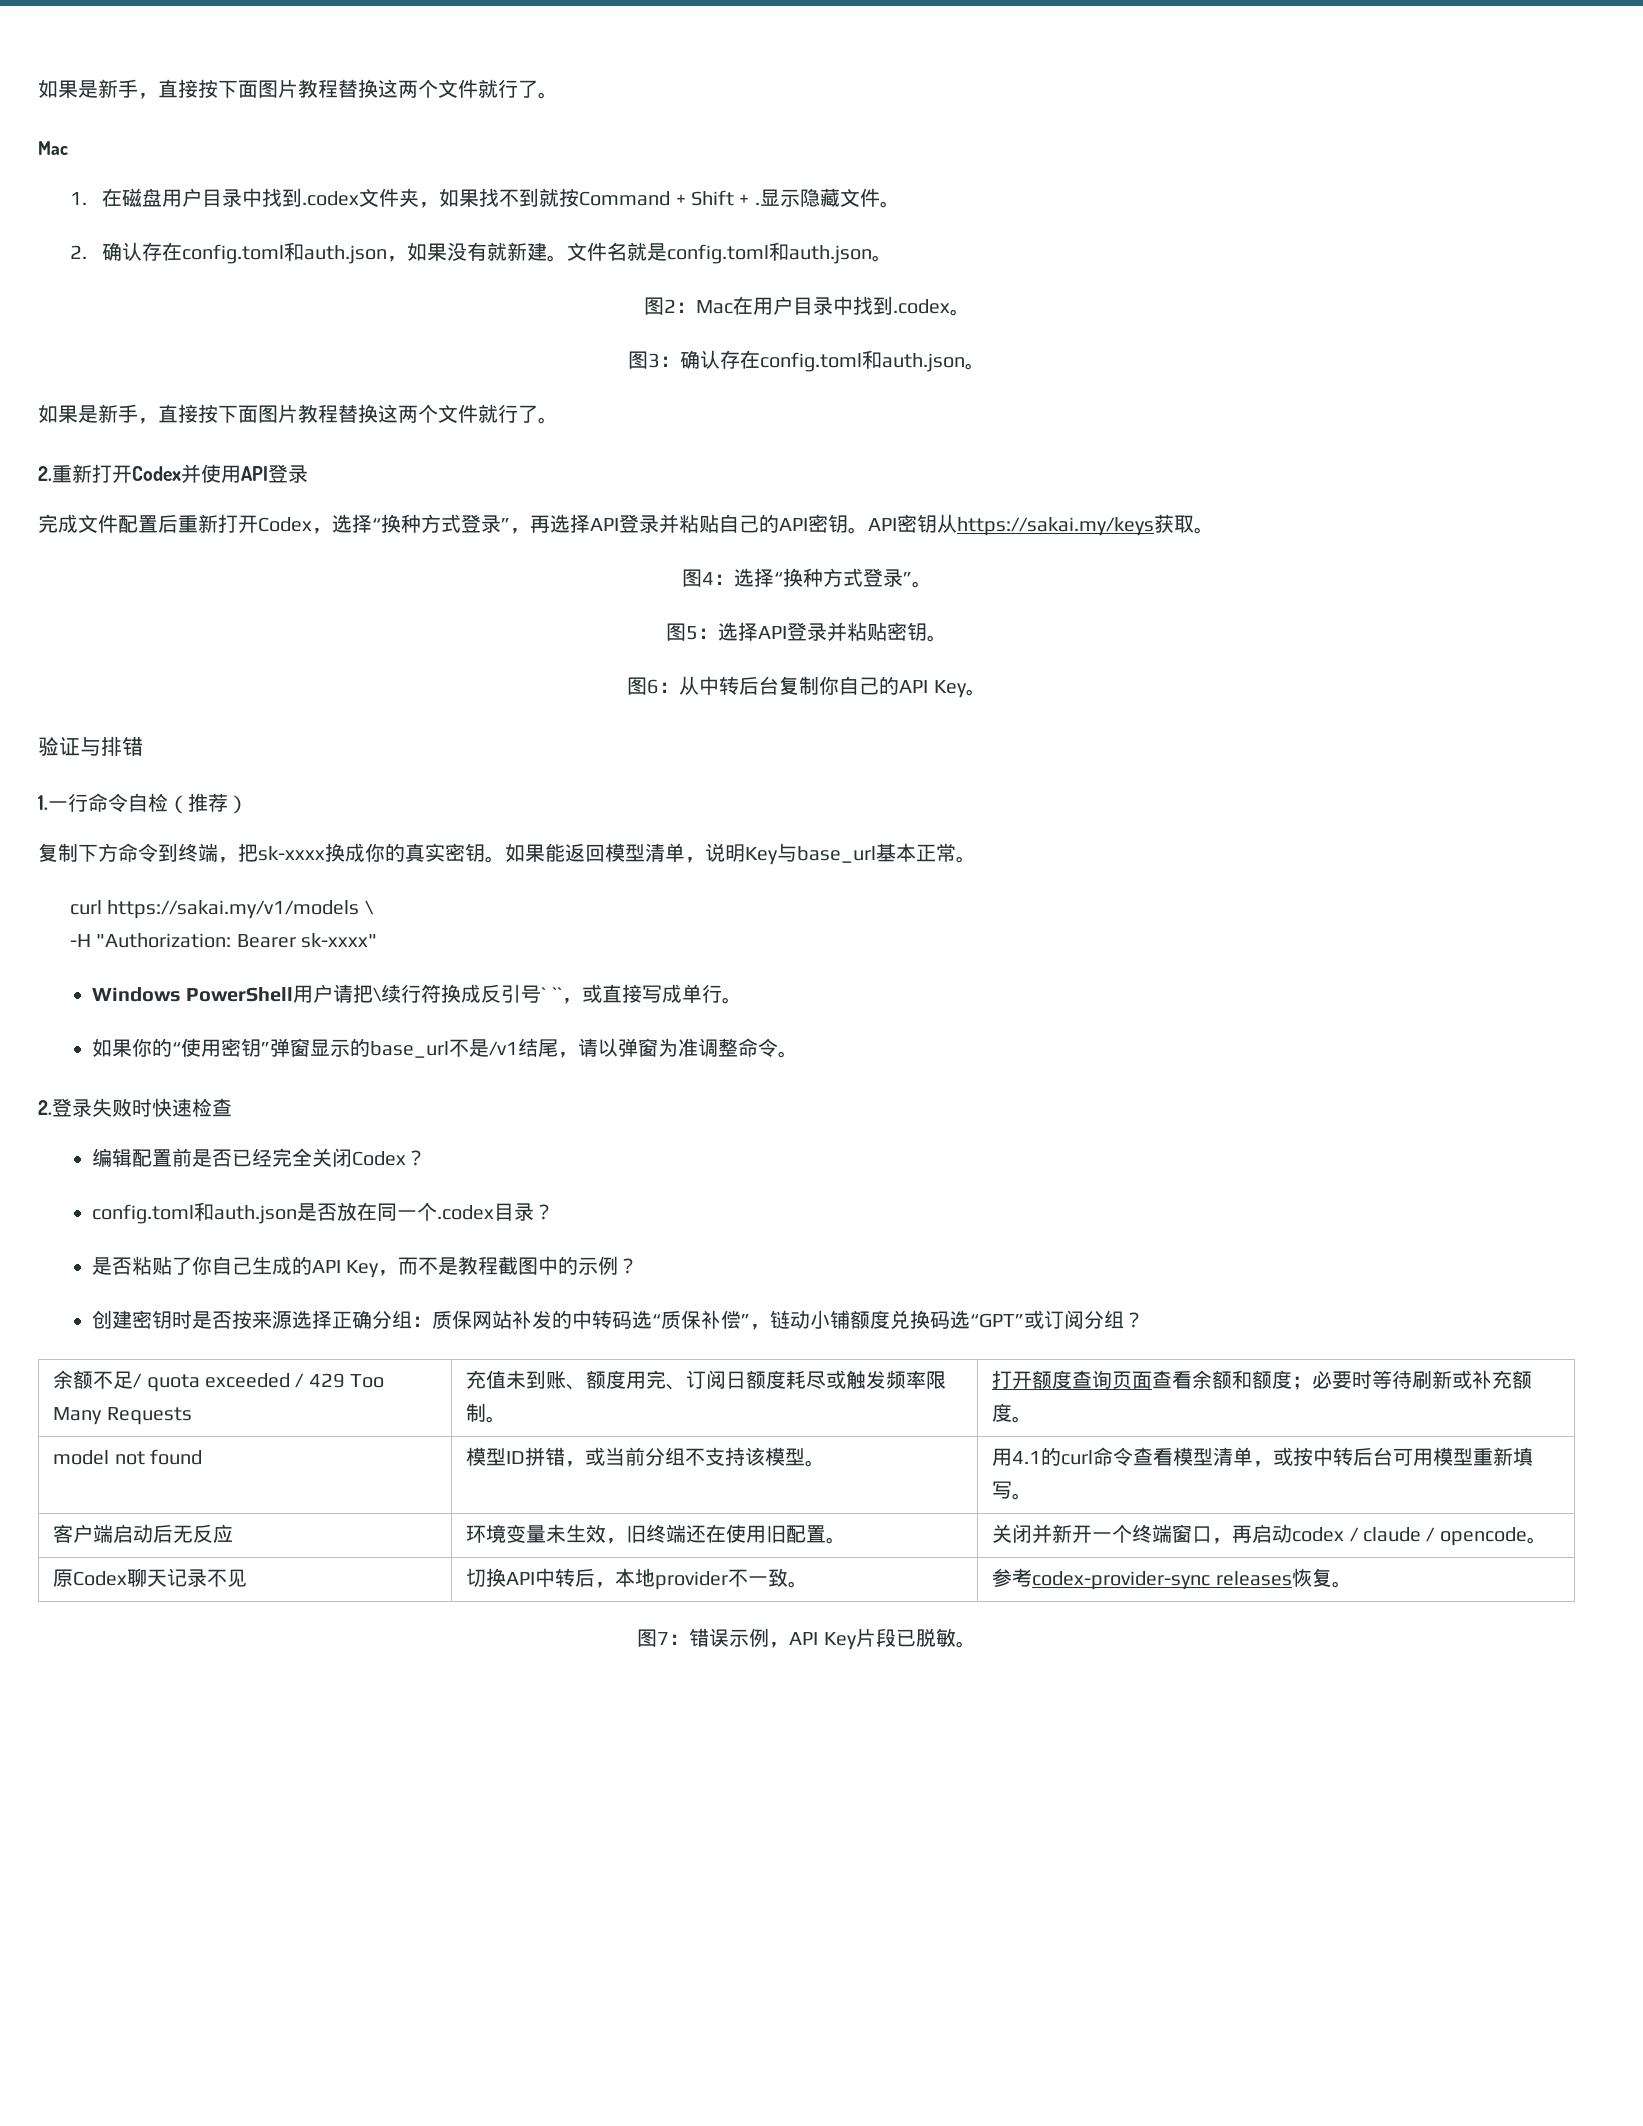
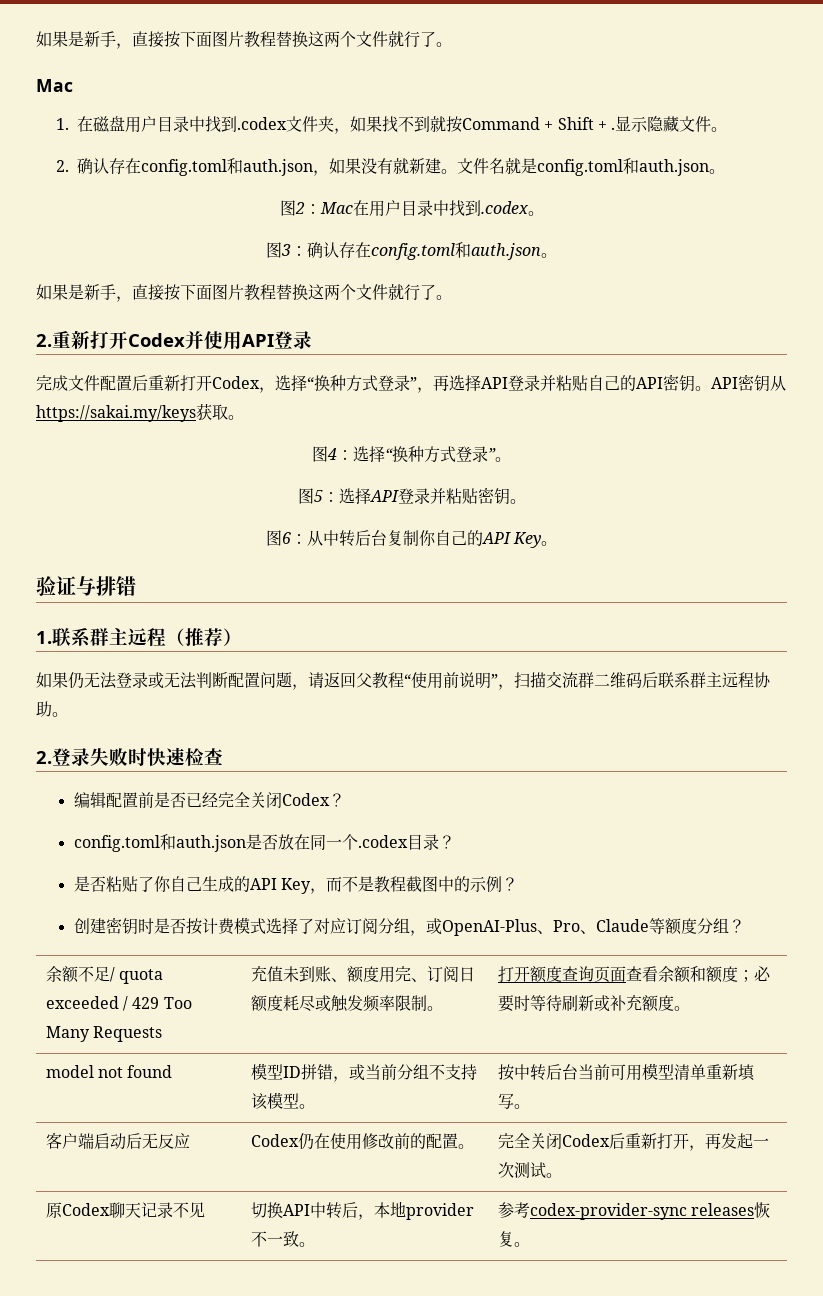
[48,793,168,812] 一行命令自检 -> [52,627,166,647] 联系群主远程
[38,843,976,865] [70,900,374,919] [70,933,378,948] [92,984,742,1004] [92,1038,779,1058] 复制下方命令到终端，把sk-xxxx换成你的真实密钥。如果能返回模型清单，说明Key与base_url基本正常。 // curl https://sakai.my/v1/models \ // -H "Authorization: Bearer sk-xxxx" // Windows PowerShell用户请把\续行符换成反引号` ``，或直接写成单行。 // 如果你的“使用密钥”弹窗显示的base_url不是/v1结尾，请以弹窗为准调整命令 -> [36,671,771,690] [36,701,52,717] 如果仍无法登录或无法判断配置问题，请返回父教程“使用前说明”，扫描交流群二维码后联系群主远程协助
[252,1310,1085,1330] 来源选择正确分组：质保网站补发的中转码选“质保补偿”，链动小铺额度兑换码选“GPT”或订阅 -> [201,917,697,936] 计费模式选择了对应订阅分组，或OpenAI-Plus、Pro、Claude等额度
[992,1447,1294,1467] 用4.1的curl命令查看模型清单，或 -> (315, 1106) none
(1394, 1456) none -> [577,1064,610,1080] 当前
(1474, 1457) none -> [673,1064,706,1080] 清单
[466,1524,847,1544] [992,1524,1527,1546] 环境变量未生效，旧终端还在使用旧配置。 | 关闭并新开一个终端窗口，再启动codex / claude / opencode -> [250,1133,474,1150] [497,1133,769,1151] [497,1162,546,1178] Codex仍在使用修改前的配置。 | 完全关闭Codex后重新打开，再发起一次测试
[637,1628,976,1650] // 图7：错误示例，API Key片段已脱敏。 -> (530, 1244) none

